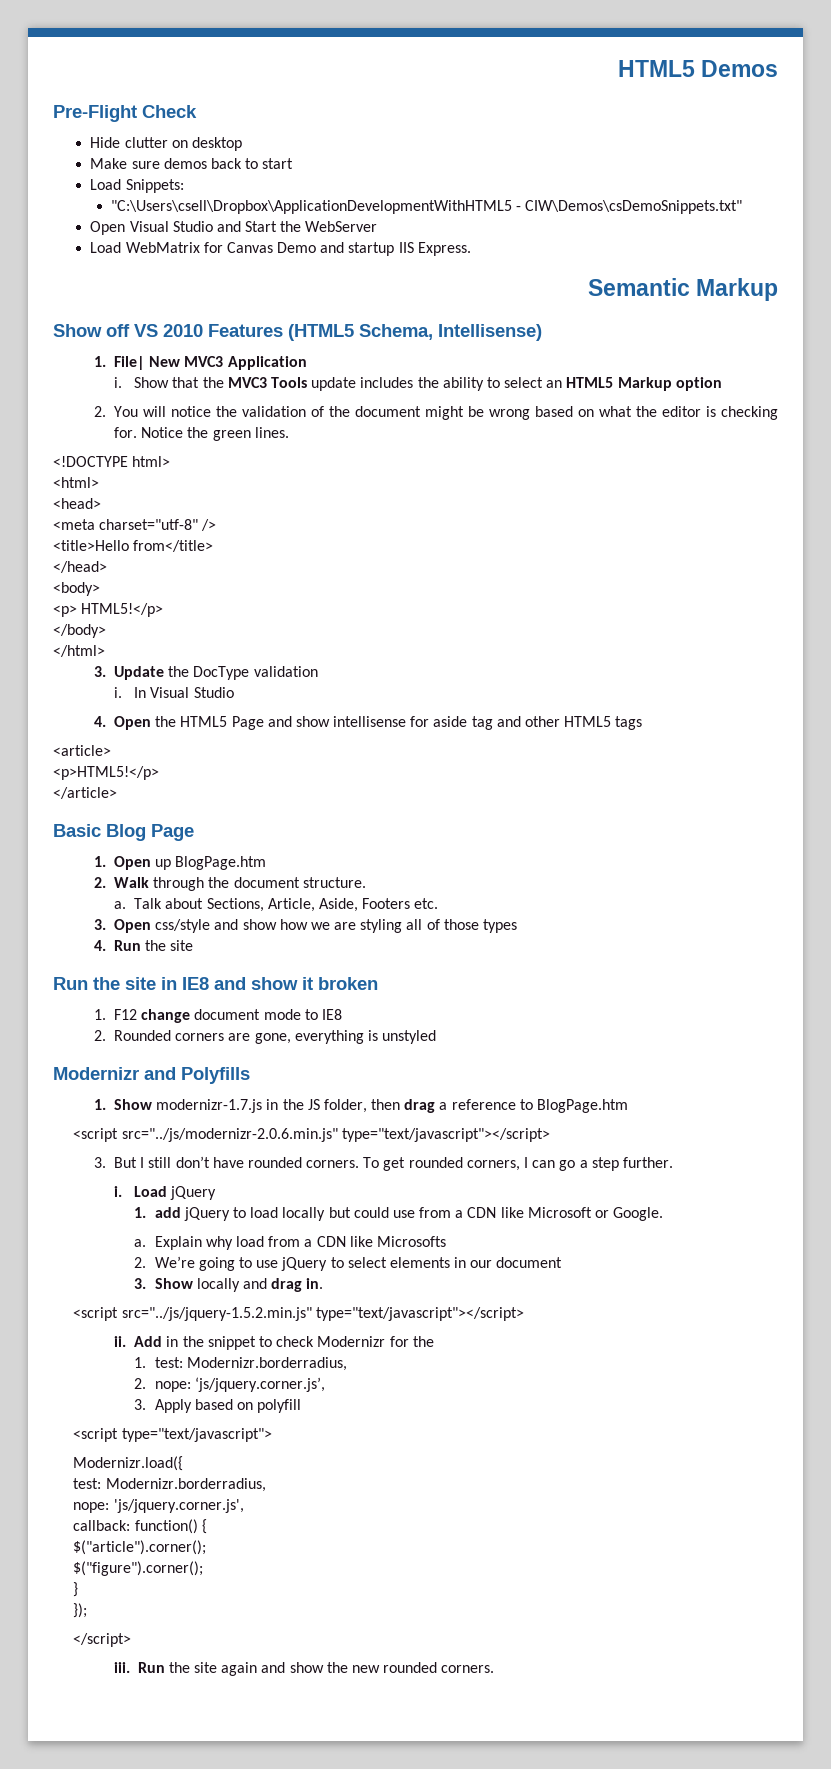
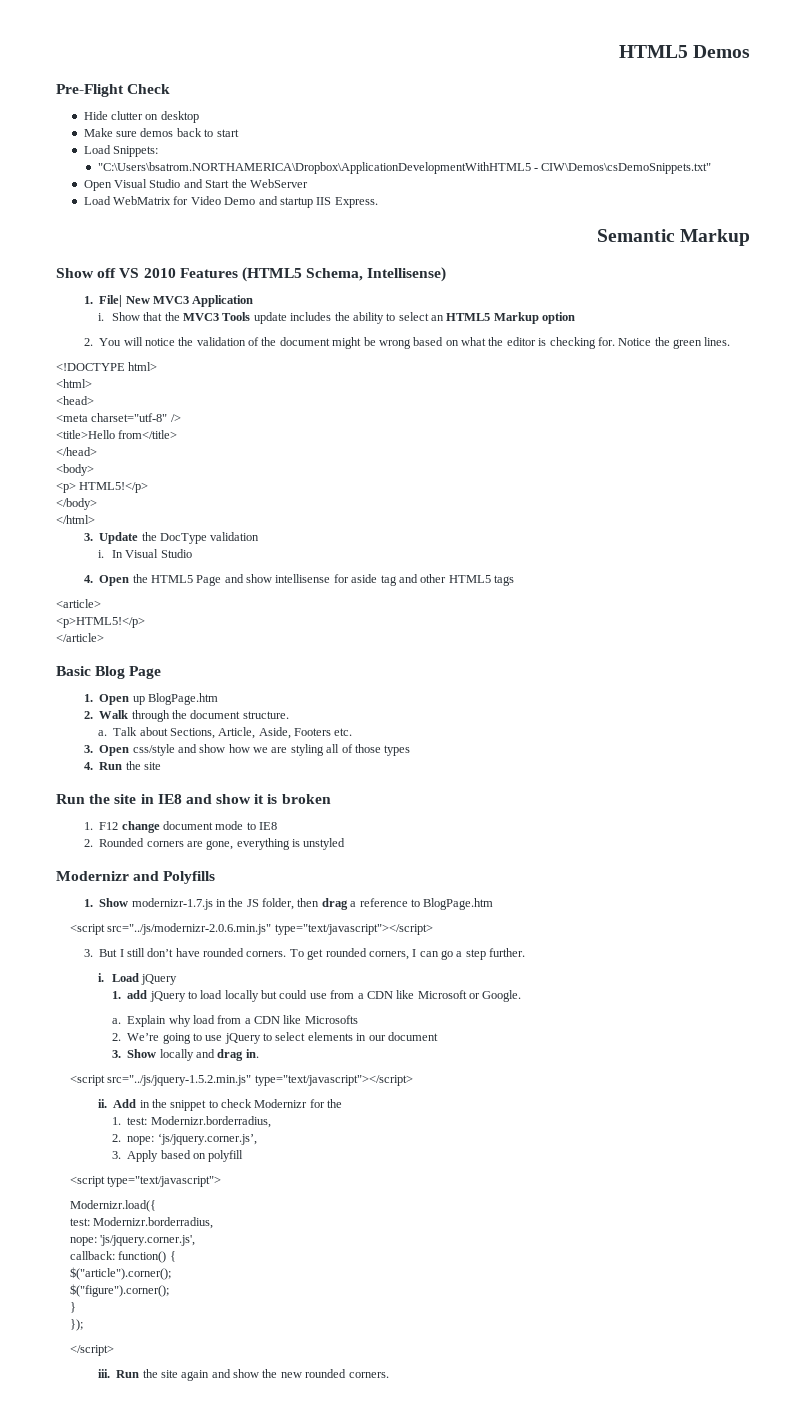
[110,200,512,214] "C:\Users\csell\Dropbox\ApplicationDevelopmentWithHTML5 -> [97,162,531,174] "C:\Users\bsatrom.NORTHAMERICA\Dropbox\ApplicationDevelopmentWithHTML5
[226,242,273,253] Canvas -> [190,196,221,205] Video
(313, 983) none -> [267,794,278,804] is

